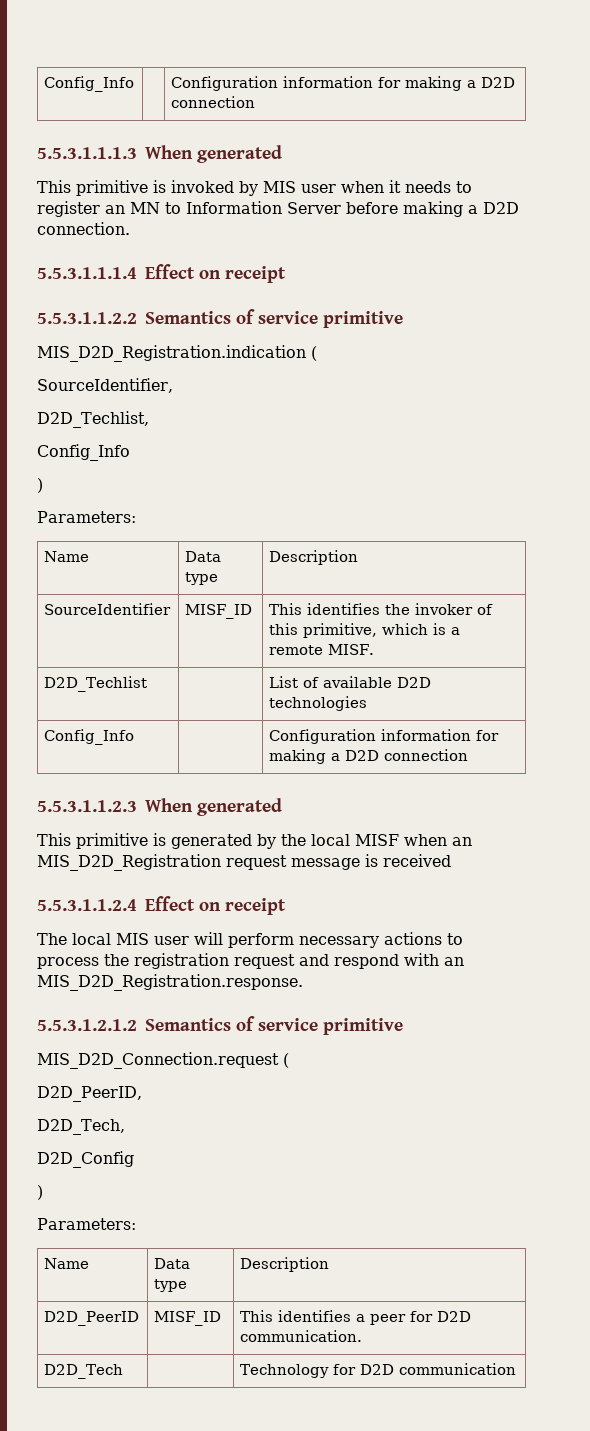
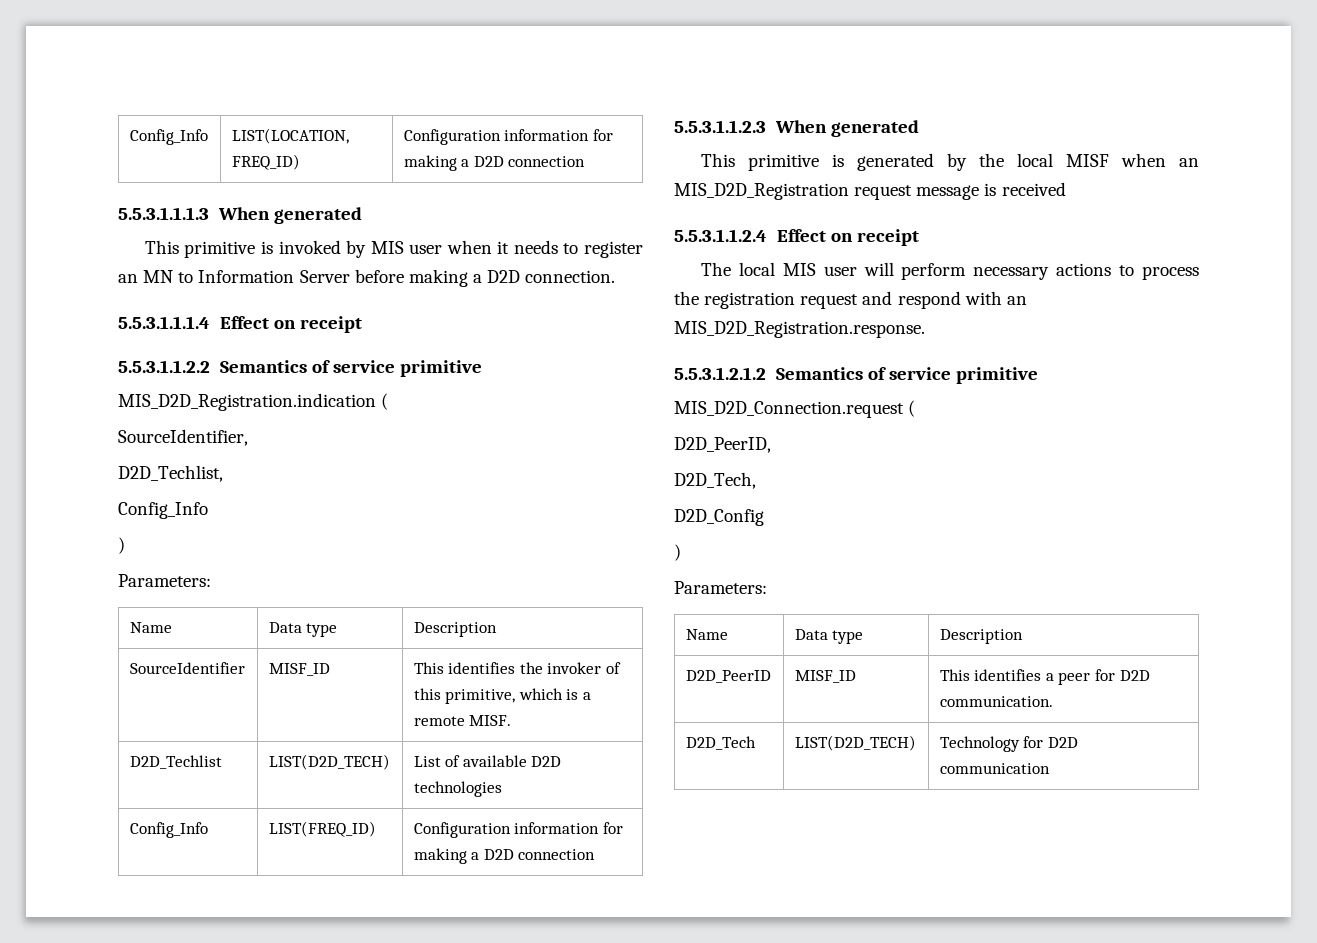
[44,76,135,92] Config_Info | -> [129,129,208,145] [231,128,349,144] [231,154,300,170] Config_Info | LIST(LOCATION, FREQ_ID)
(148, 684) none -> [268,754,390,770] LIST(D2D_TECH)
(135, 737) none -> [268,821,376,837] LIST(FREQ_ID)
(124, 1371) none -> [794,735,916,751] LIST(D2D_TECH)

